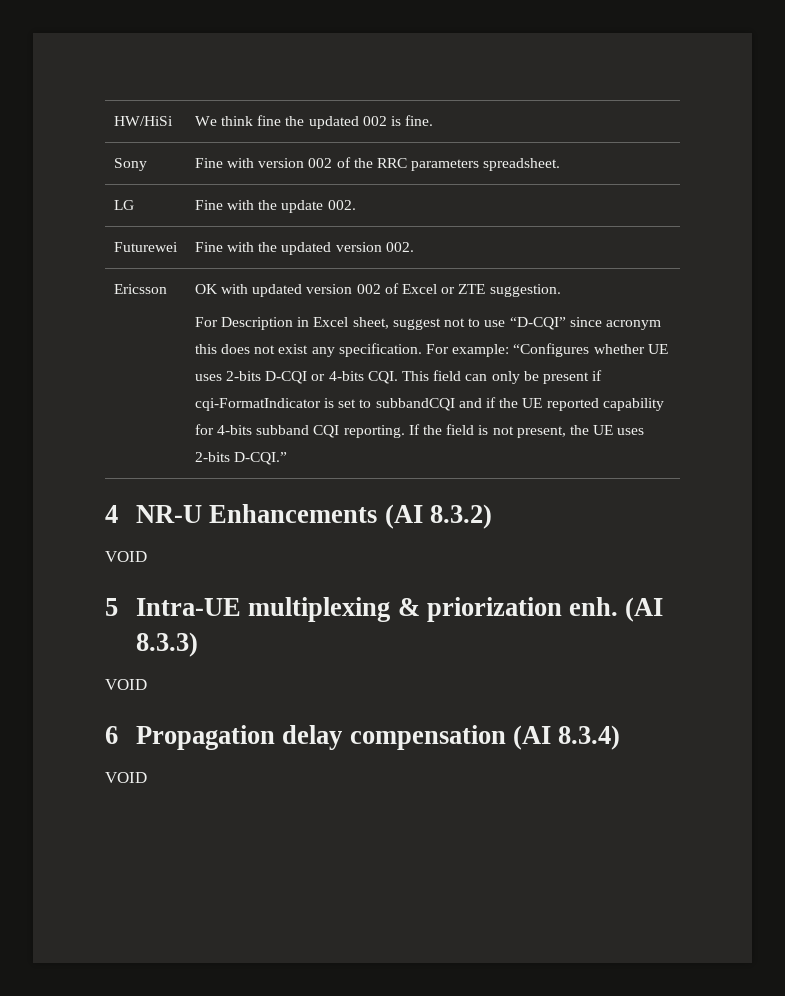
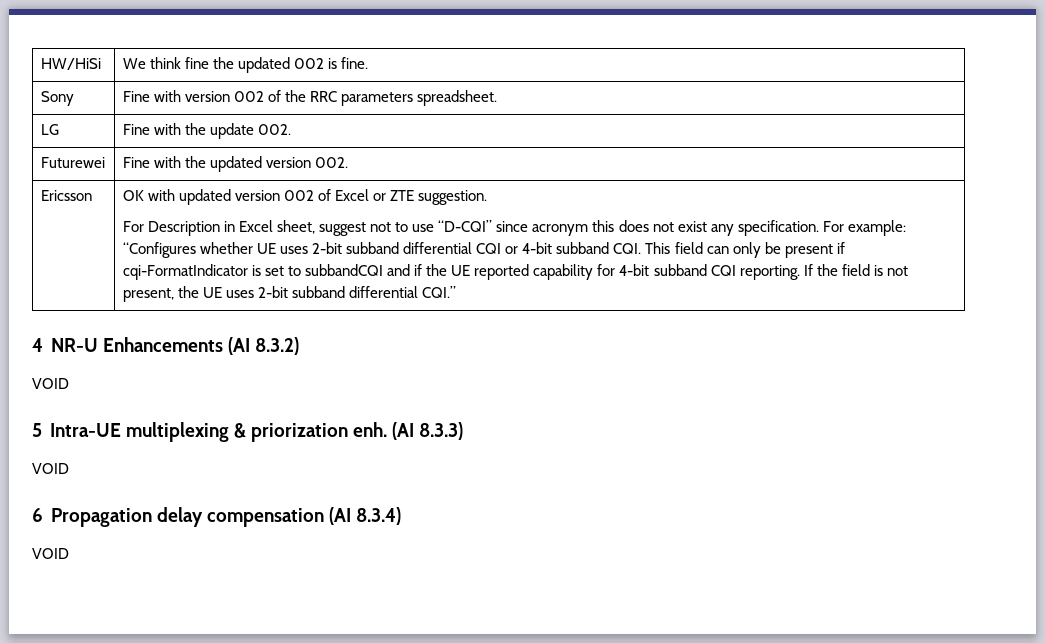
[226,371,364,384] 2-bits D-CQI or 4-bits -> [312,242,610,254] 2-bit subband differential CQI or 4-bit subband
[217,425,253,435] 4-bits -> [619,264,650,276] 4-bit
[194,452,288,465] 2-bits D-CQI.” -> [258,286,457,298] 2-bit subband differential CQI.”

